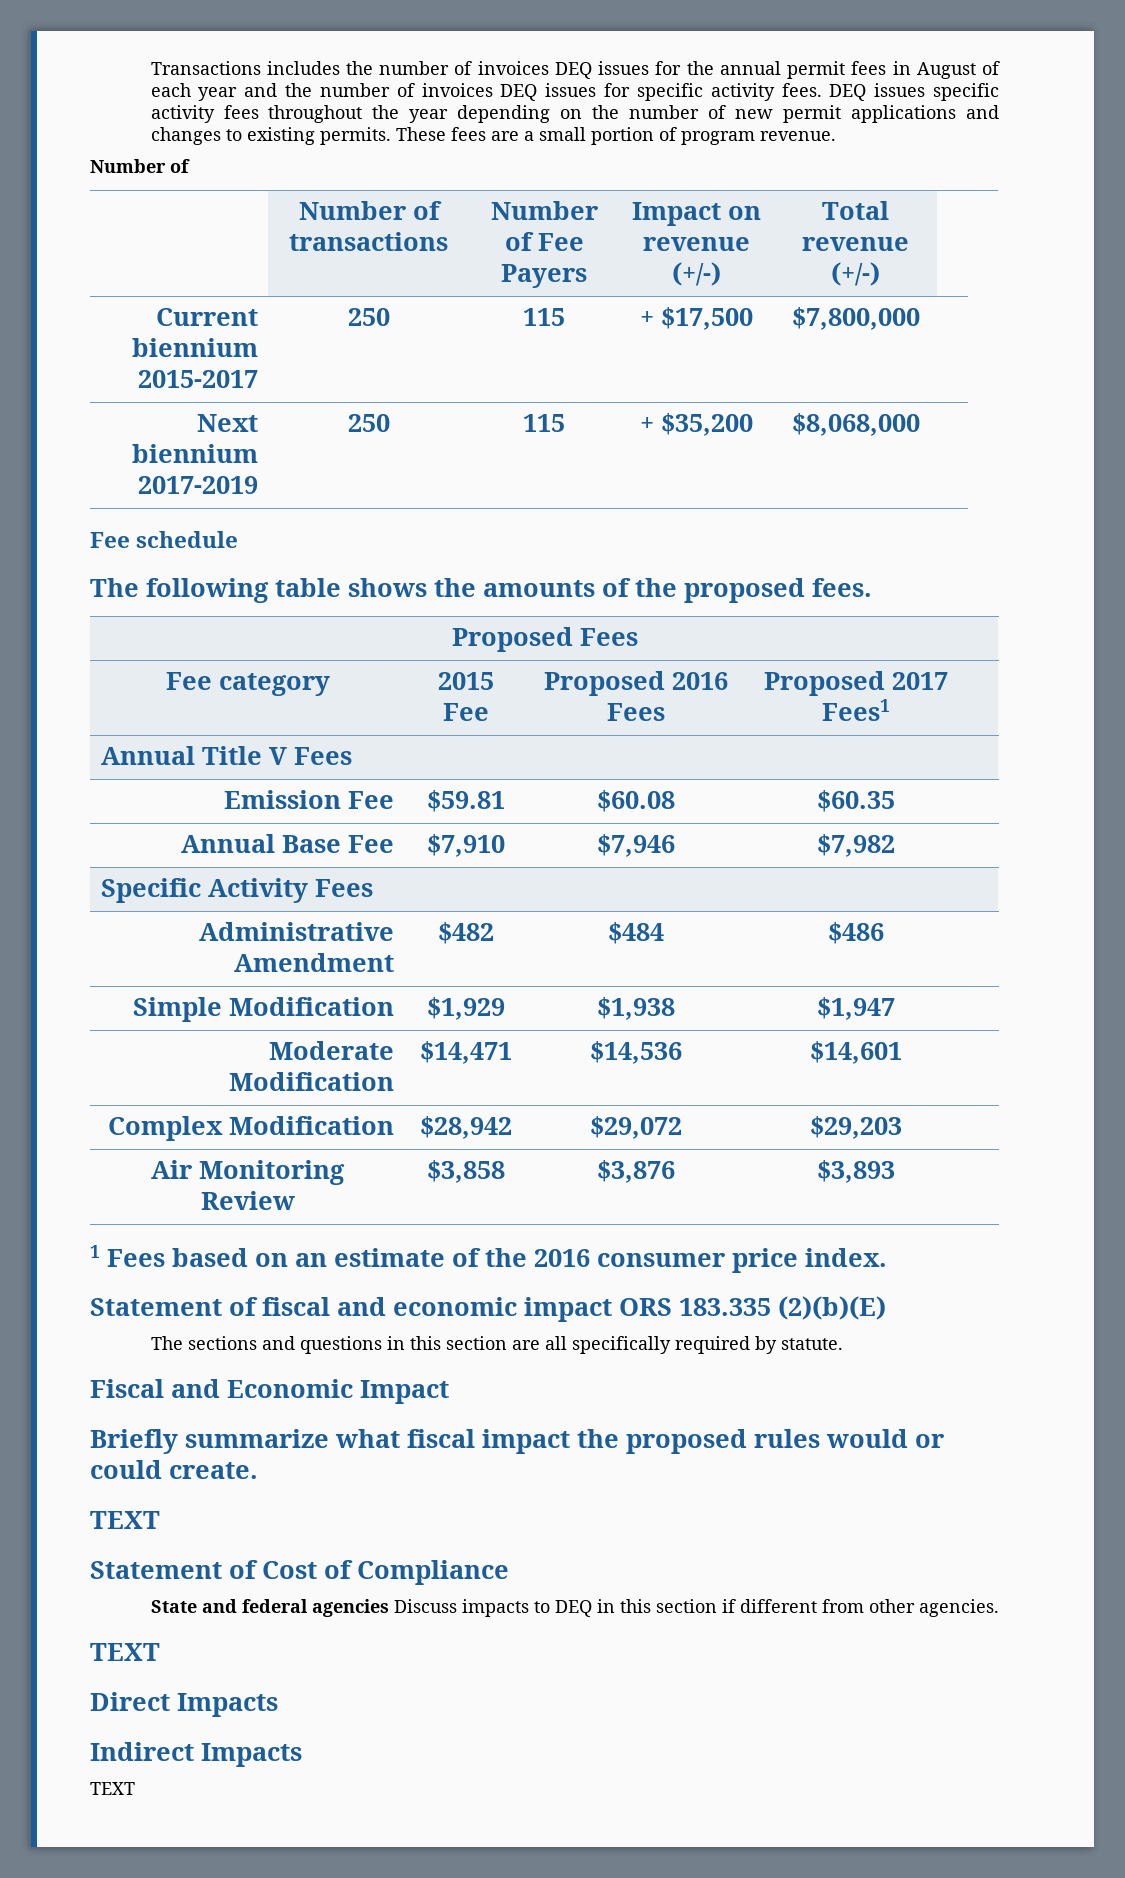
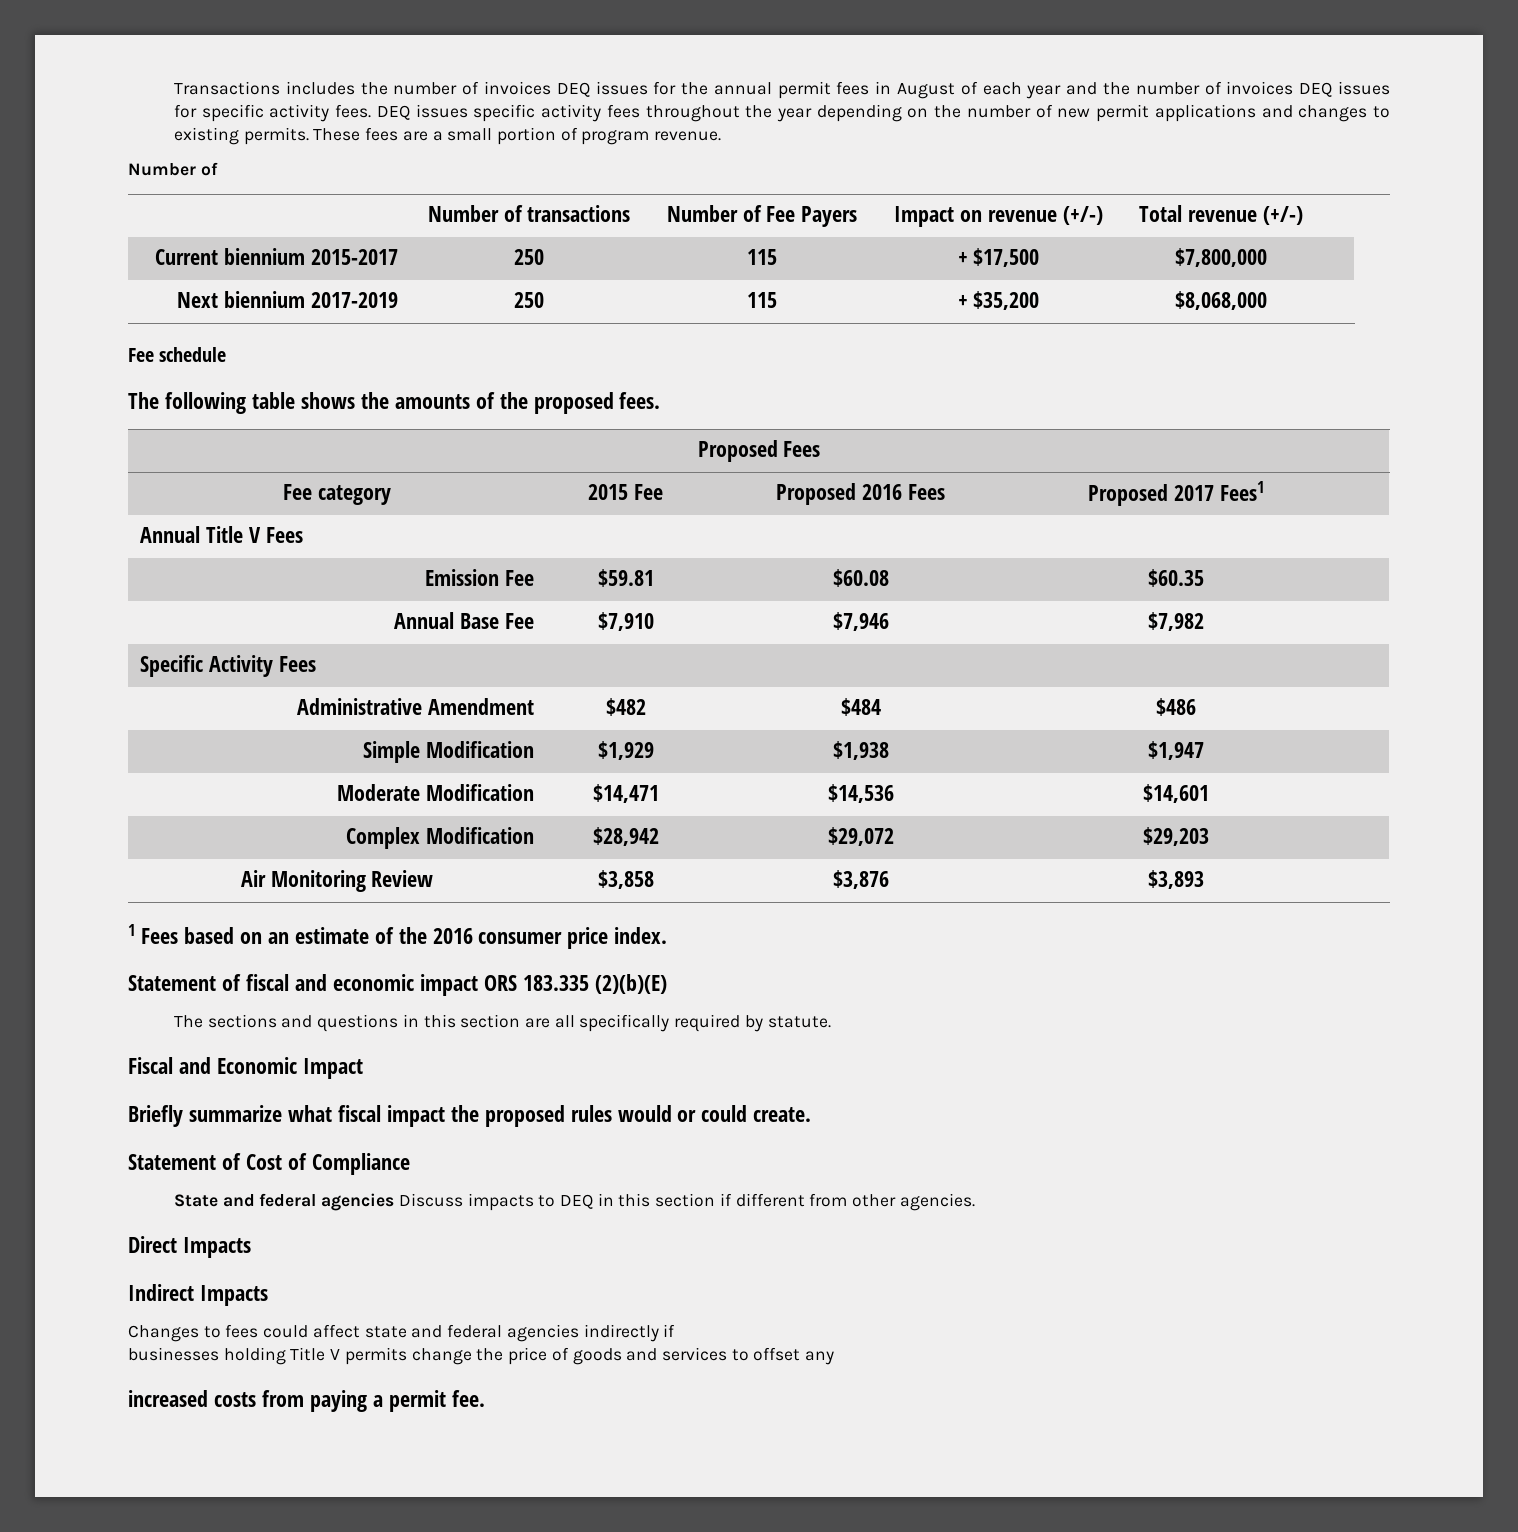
[90,1511,160,1529] // TEXT -> (812, 1114) none
[90,1643,160,1661] // TEXT -> (975, 1202) none
[90,1782,135,1795] TEXT -> [128,1324,676,1342] [128,1347,835,1365] [128,1390,485,1412] Changes to fees could affect state and federal agencies indirectly if // businesses holding Title V permits change the price of goods and services to offset any // increased costs from paying a permit fee.

